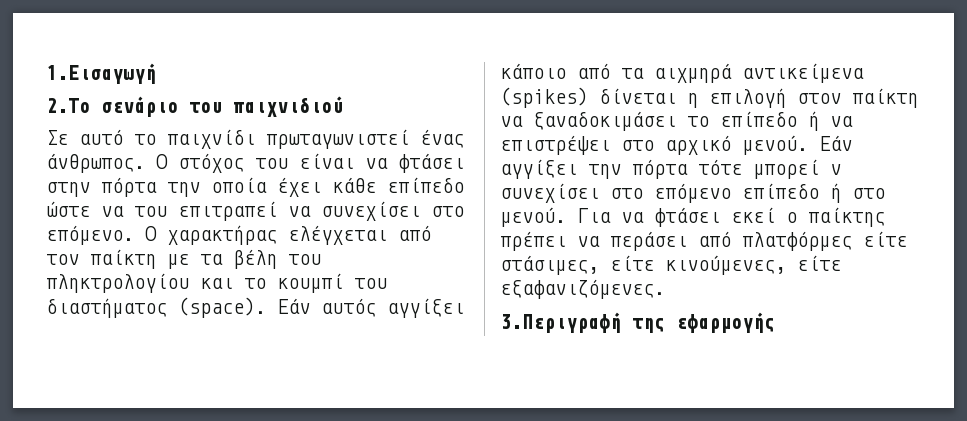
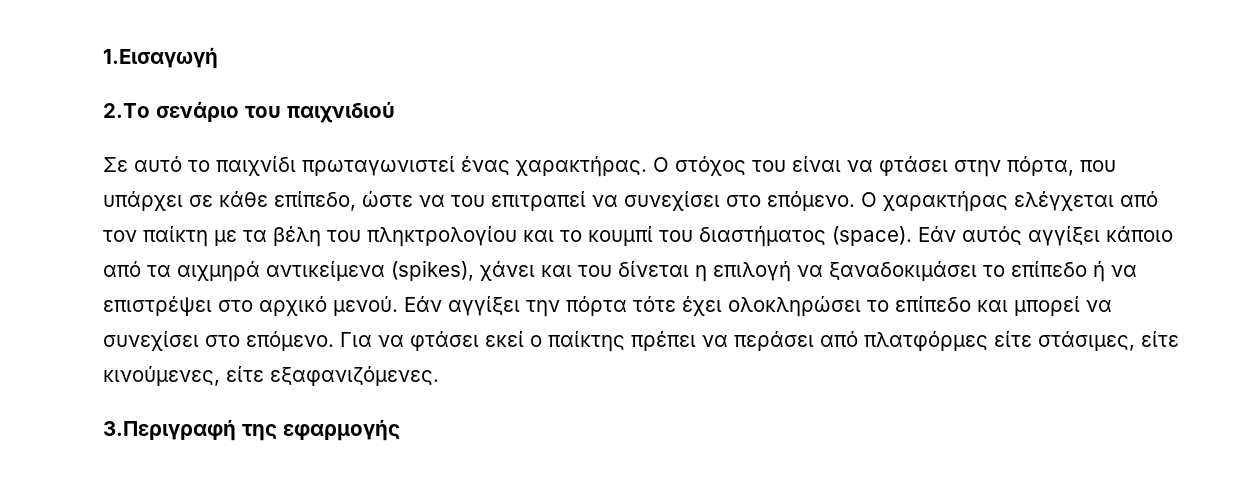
[46,153,145,173] άνθρωπος. -> [516,156,647,177] χαρακτήρας.
[101,177,464,197] πόρτα την οποία έχει κάθε επίπεδο -> [1007,156,1116,176] [103,191,356,211] πόρτα, που υπάρχει σε κάθε επίπεδο,
[500,87,588,108] (spikes) -> [391,260,612,281] (spikes), χάνει και του
[797,88,918,108] στον παίκτη -> (791, 271) none
[753,159,841,179] [500,183,885,203] [500,207,566,227] μπορεί ν συνεχίσει στο επόμενο επίπεδο ή στο μενού. -> [682,296,1112,317] [103,331,334,352] έχει ολοκληρώσει το επίπεδο και μπορεί να συνεχίσει στο επόμενο.

